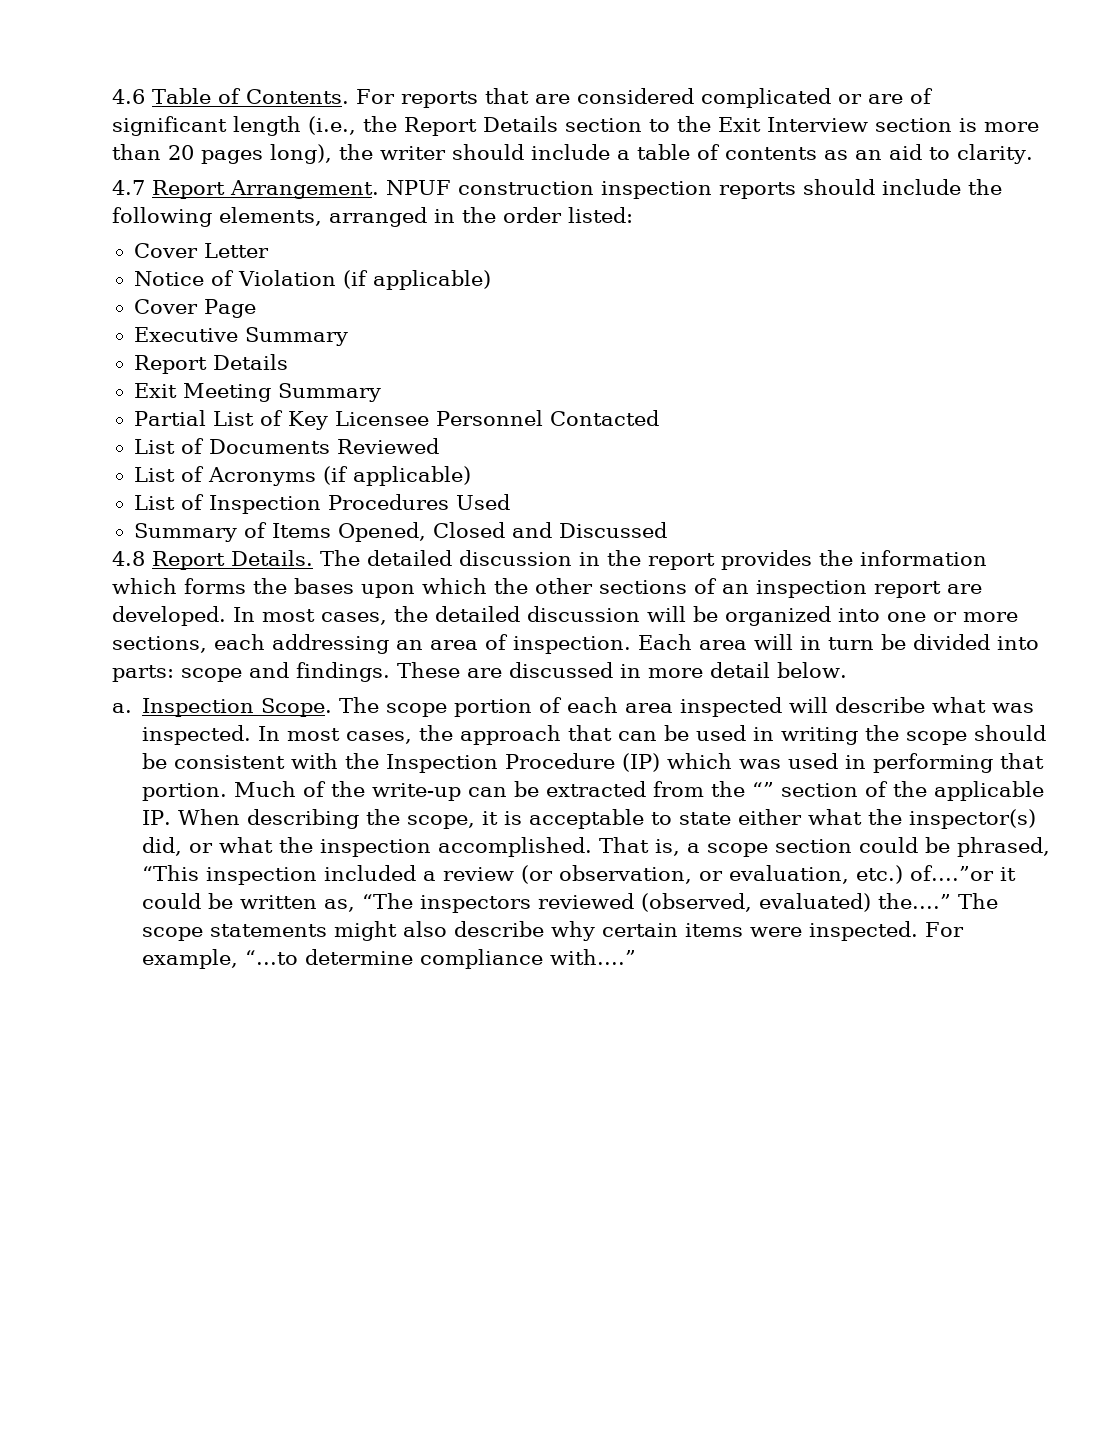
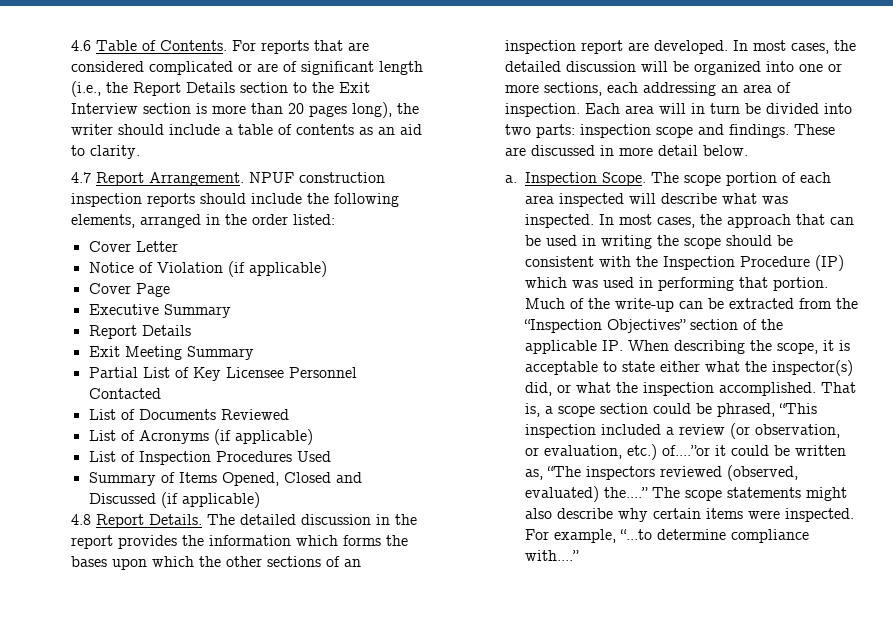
(668, 530) none -> [160,492,260,508] (if applicable)
[111,665,174,682] parts: -> [505,124,652,138] two parts: inspection
[752,782,775,797] “” -> [524,319,687,333] “Inspection Objectives”

